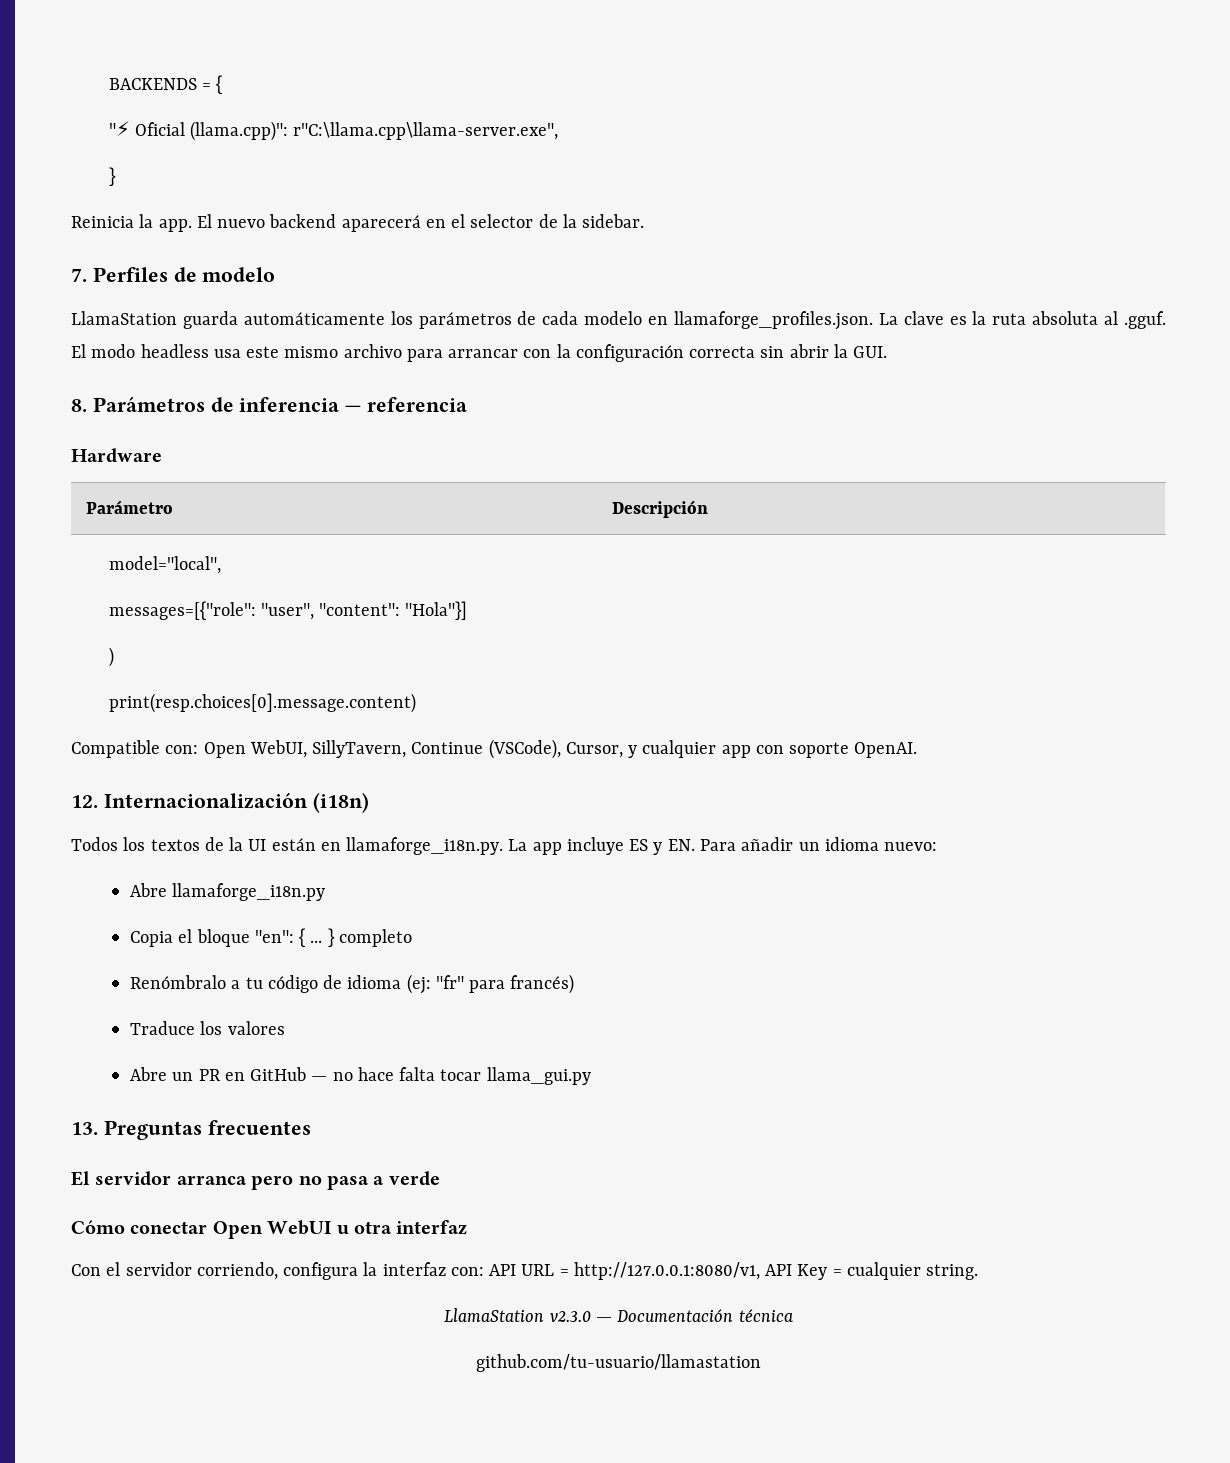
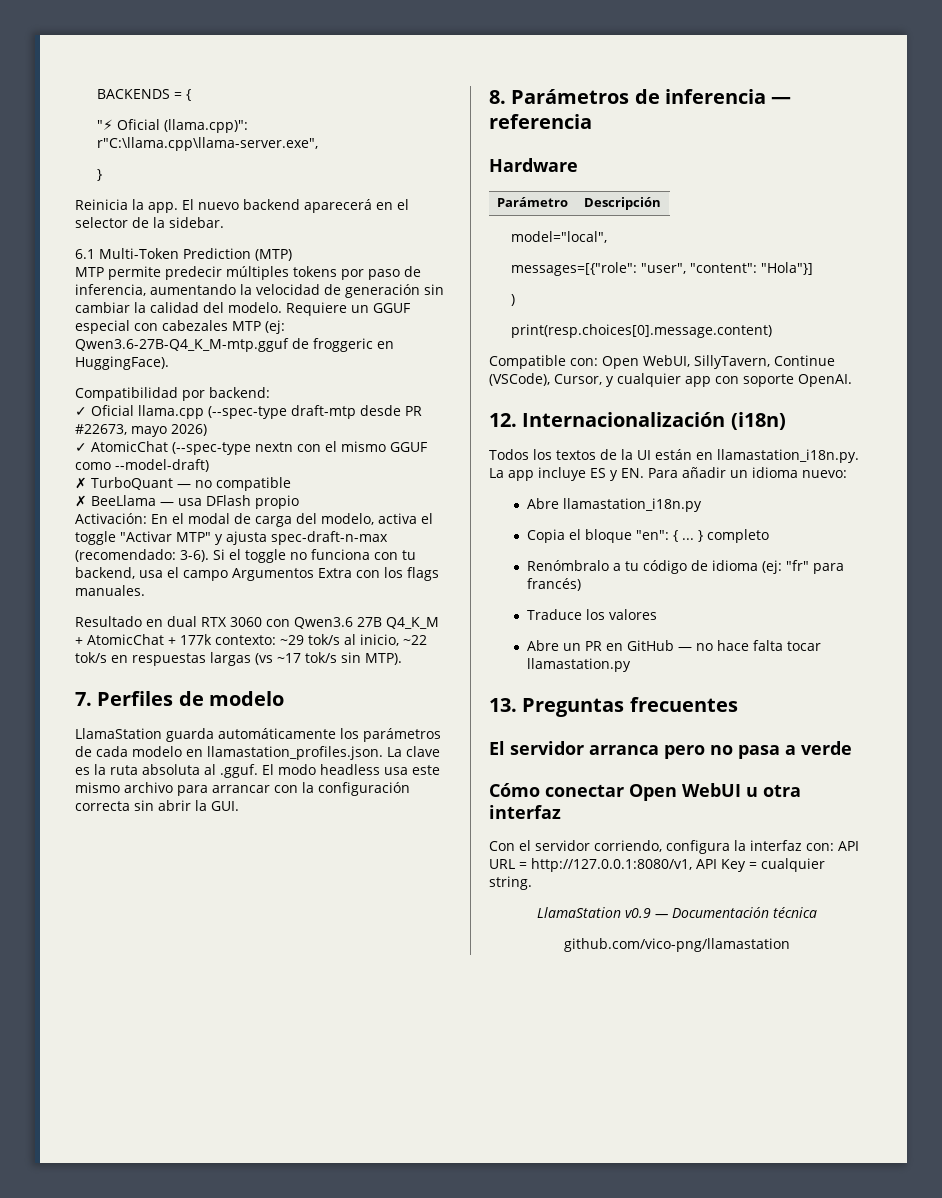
(645, 221) none -> [75,248,292,261] [75,266,421,280] [75,284,444,298] [75,302,410,316] [75,320,285,334] [75,338,394,352] [75,356,169,370] [75,387,270,401] [75,405,422,419] [75,424,207,437] [75,441,427,455] [75,459,209,472] [75,477,291,491] [75,495,299,509] [75,513,433,527] [75,531,388,545] [75,549,416,563] [75,567,439,581] [75,585,145,596] [75,616,439,629] [75,634,427,646] [75,652,402,666] // 6.1 Multi-Token Prediction (MTP) // MTP permite predecir múltiples tokens por paso de inferencia, aumentando la velocidad de generación sin cambiar la calidad del modelo. Requiere un GGUF especial con cabezales MTP (ej: Qwen3.6-27B-Q4_K_M-mtp.gguf de froggeric en HuggingFace). // Compatibilidad por backend: // ✓ Oficial llama.cpp (--spec-type draft-mtp desde PR #22673, mayo 2026) // ✓ AtomicChat (--spec-type nextn con el mismo GGUF como --model-draft) // ✗ TurboQuant — no compatible // ✗ BeeLlama — usa DFlash propio // Activación: En el modal de carga del modelo, activa el toggle "Activar MTP" y ajusta spec-draft-n-max (recomendado: 3-6). Si el toggle no funciona con tu backend, usa el campo Argumentos Extra con los flags manuales. // Resultado en dual RTX 3060 con Qwen3.6 27B Q4_K_M + AtomicChat + 177k contexto: ~29 tok/s al inicio, ~22 tok/s en respuestas largas (vs ~17 tok/s sin MTP).
[673,311,873,330] llamaforge_profiles.json. -> [207,746,383,760] llamastation_profiles.json.
[346,837,504,855] llamaforge_i18n.py. -> [716,449,859,463] llamastation_i18n.py.
[172,883,326,901] llamaforge_i18n.py -> [562,498,702,512] llamastation_i18n.py
[486,1067,591,1085] llama_gui.py -> [526,658,631,672] llamastation.py
[549,1311,591,1322] v2.3.0 -> [624,908,651,918] v0.9
[476,1354,761,1372] github.com/tu-usuario/llamastation -> [563,938,790,952] github.com/vico-png/llamastation

